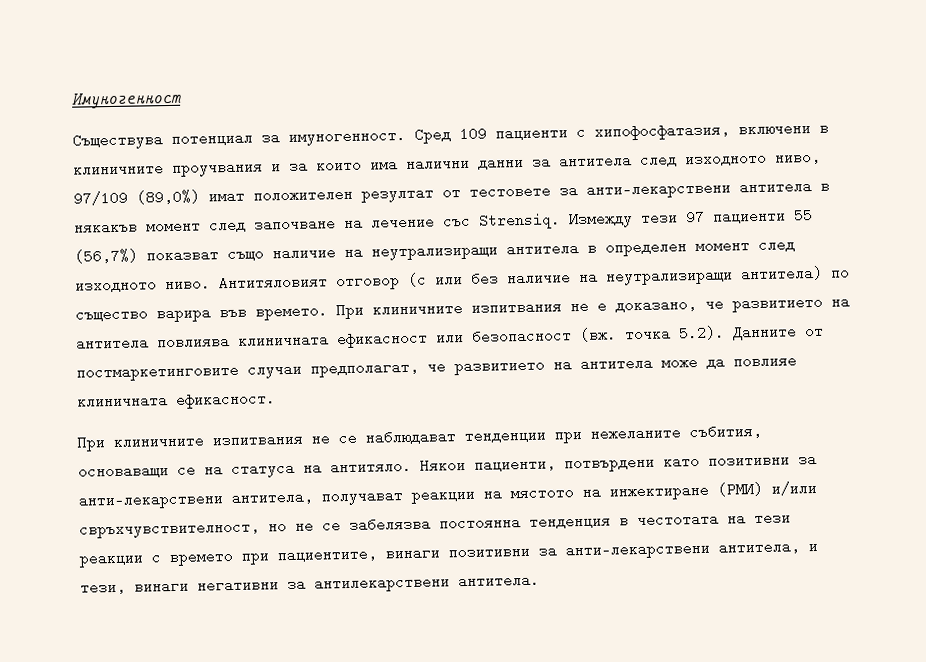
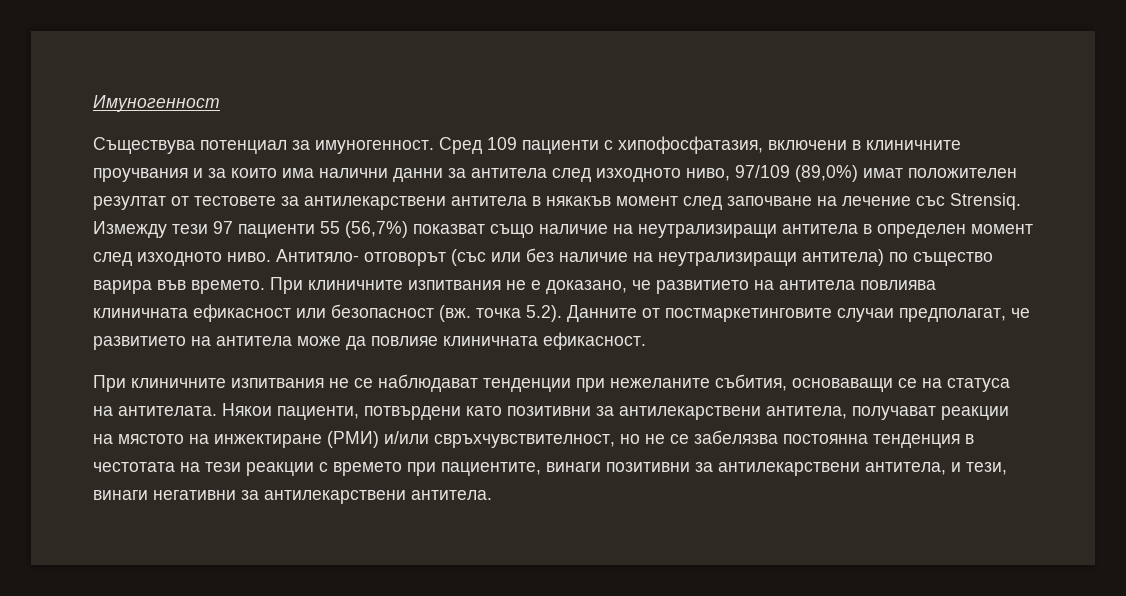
[586,178,731,199] анти-лекарствени -> [304,196,446,210] антилекарствени
[218,271,427,292] Антитяловият отговор (с -> [276,249,486,266] Антитяло- отговорът (със
[330,456,412,476] антитяло. -> [118,406,217,416] антителата.
[78,489,223,510] анти-лекарствени -> [619,406,761,420] антилекарствени
[565,538,710,560] анти-лекарствени -> [718,462,860,476] антилекарствени

